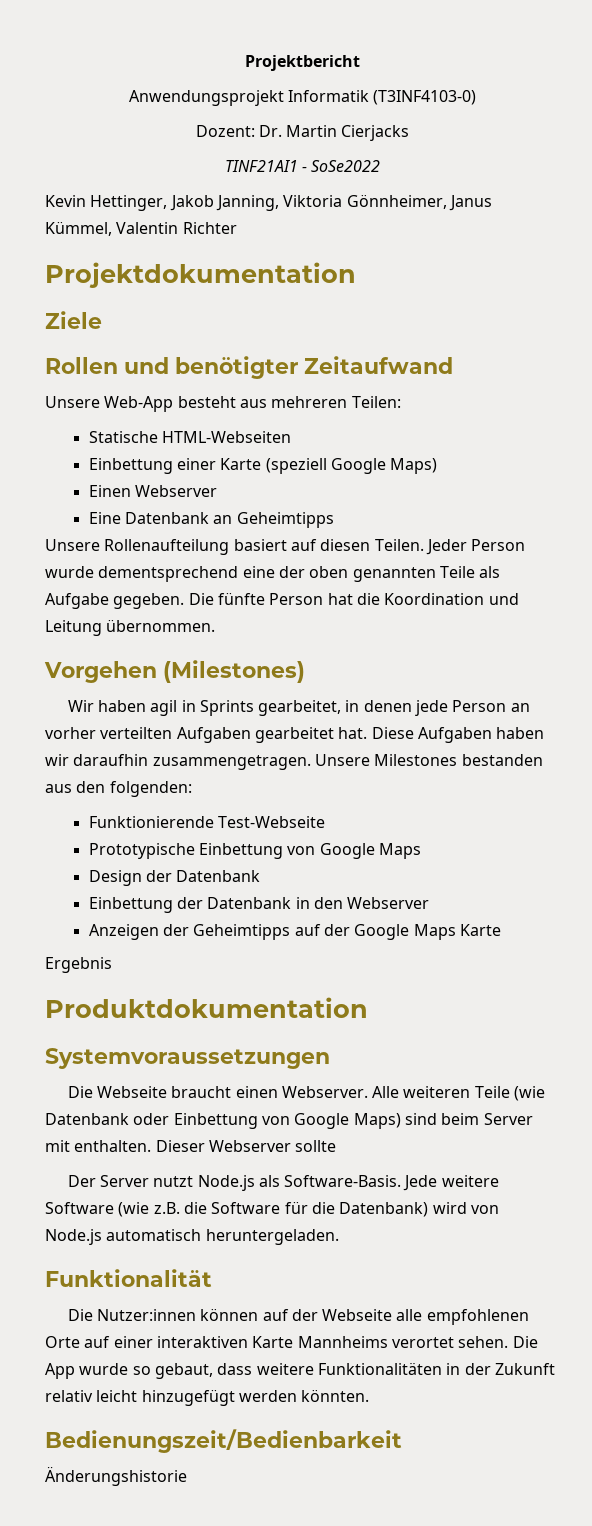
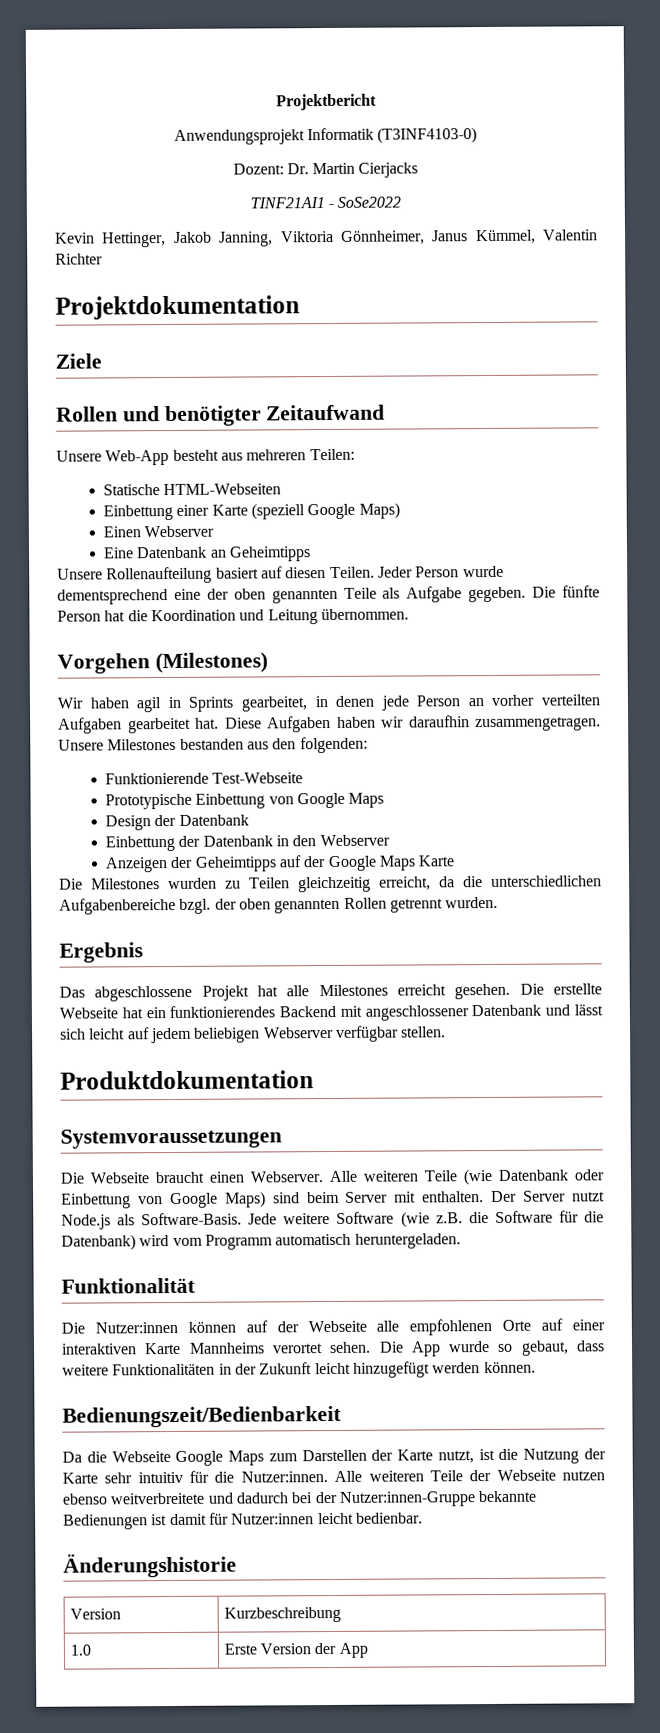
[45,957,112,973] Ergebnis -> [59,875,602,893] [59,896,499,915] [59,942,143,963] [59,983,602,1002] [59,1004,603,1021] [60,1025,447,1044] Die Milestones wurden zu Teilen gleichzeitig erreicht, da die unterschiedlichen Aufgabenbereiche bzgl. der oben genannten Rollen getrennt wurden. // Ergebnis // Das abgeschlossene Projekt hat alle Milestones erreicht gesehen. Die erstellte Webseite hat ein funktionierendes Backend mit angeschlossener Datenbank und lässt sich leicht auf jedem beliebigen Webserver verfügbar stellen.
[155,1140,337,1152] Dieser Webserver sollte // -> (485, 1197) none
[470,1205,499,1214] [45,1229,102,1245] von Node.js -> [172,1234,273,1250] vom Programm
[45,1390,93,1402] relativ -> (313, 1368) none
[301,1389,370,1402] könnten. -> [483,1361,536,1374] können.
[45,1466,187,1486] Änderungshistorie -> [62,1448,606,1466] [62,1469,606,1484] [62,1490,537,1507] [63,1512,423,1530] [63,1552,237,1578] [69,1608,121,1620] [223,1606,341,1623] [69,1644,91,1656] [223,1642,368,1658] Da die Webseite Google Maps zum Darstellen der Karte nutzt, ist die Nutzung der Karte sehr intuitiv für die Nutzer:innen. Alle weiteren Teile der Webseite nutzen ebenso weitverbreitete und dadurch bei der Nutzer:innen-Gruppe bekannte Bedienungen ist damit für Nutzer:innen leicht bedienbar. // Änderungshistorie // Version | Kurzbeschreibung // 1.0 | Erste Version der App

